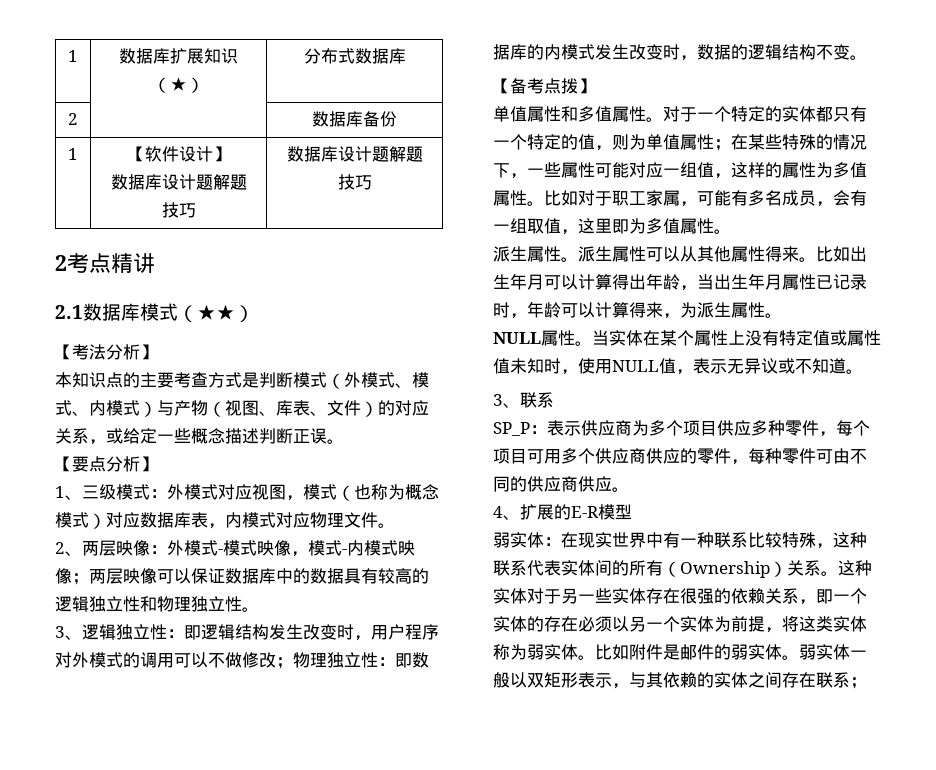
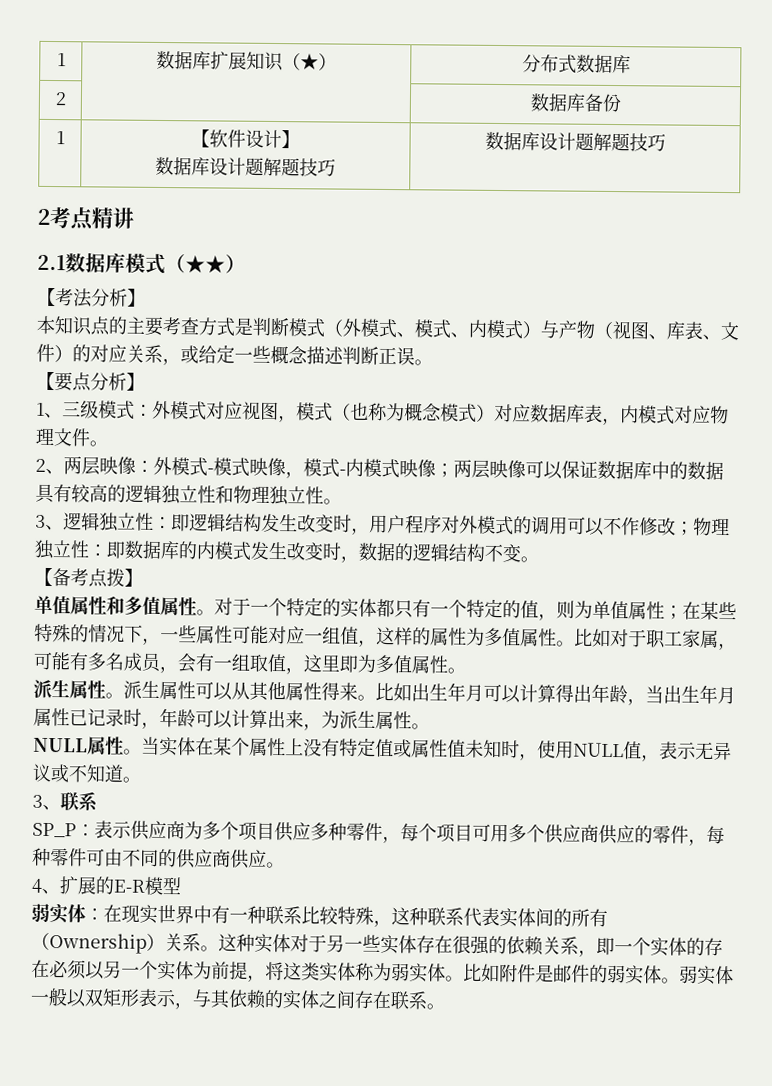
[225,652,242,668] 做 -> [621,517,640,536] 作
[629,302,646,318] 得 -> [267,709,286,729] 出
[850,677,867,689] ； -> [426,1003,445,1010] 。

